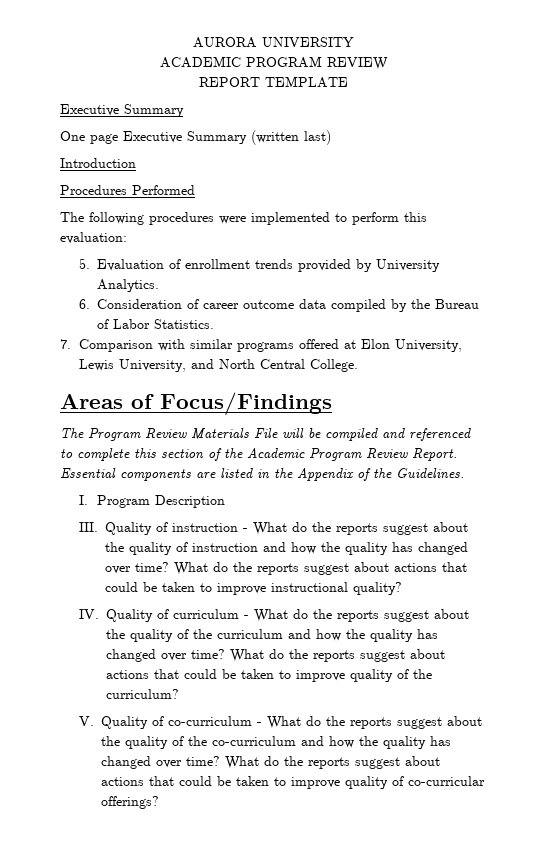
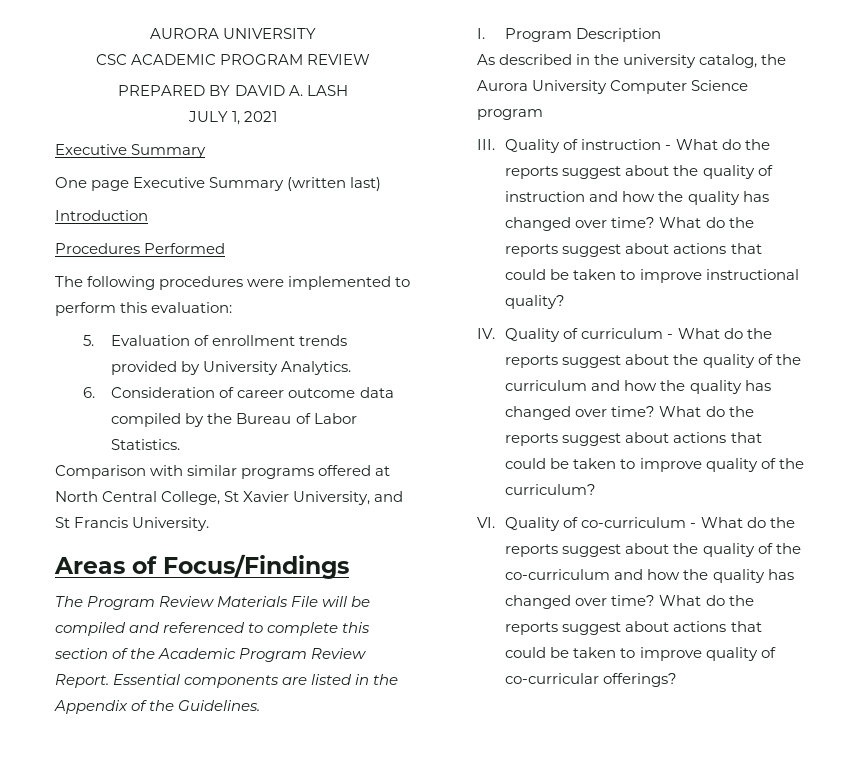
(354, 42) none -> [95,54,127,65] CSC
[198,76,348,88] REPORT TEMPLATE -> [118,85,348,96] [187,111,278,125] PREPARED BY DAVID A. LASH // JULY 1, 2021
[60,339,71,349] 7. -> (181, 444) none
[360,339,462,352] [78,359,358,372] Elon University, Lewis University, and North Central College. -> [55,491,404,505] [55,517,210,531] North Central College, St Xavier University, and St Francis University.
(226, 501) none -> [477,54,787,68] [477,80,749,94] [477,109,544,120] // As described in the university catalog, the Aurora University Computer Science program
[78,716,94,726] V. -> [477,517,496,528] VI.

